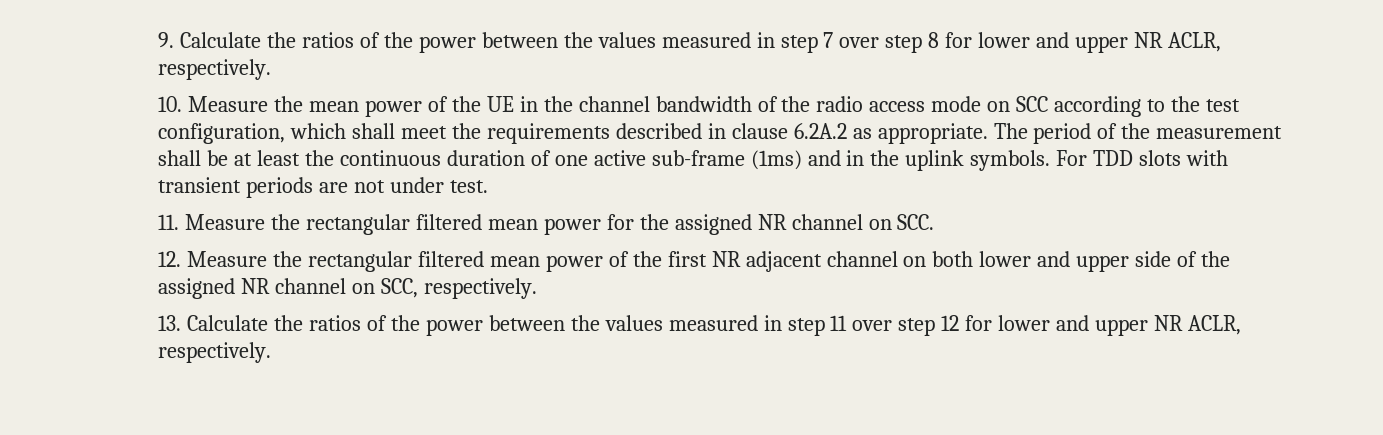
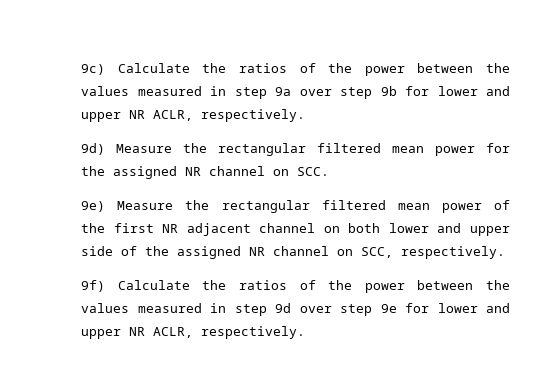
[158,32,175,48] 9. -> [81,64,106,75] 9c)
[823,32,940,53] 7 over step 8 -> [275,86,397,99] 9a over step 9b
[158,96,1240,117] [158,123,1283,144] [158,150,1229,171] [158,177,488,198] [158,214,180,230] 10. Measure the mean power of the UE in the channel bandwidth of the radio access mode on SCC according to the test configuration, which shall meet the requirements described in clause 6.2A.2 as appropriate. The period of the measurement shall be at least the continuous duration of one active sub-frame (1ms) and in the uplink symbols. For TDD slots with transient periods are not under test. // 11. -> [81,143,106,155] 9d)
[158,251,182,267] 12. -> [81,201,106,212] 9e)
[158,315,182,331] 13. -> [81,280,106,292] 9f)
[830,315,960,336] 11 over step 12 -> [275,303,397,316] 9d over step 9e

